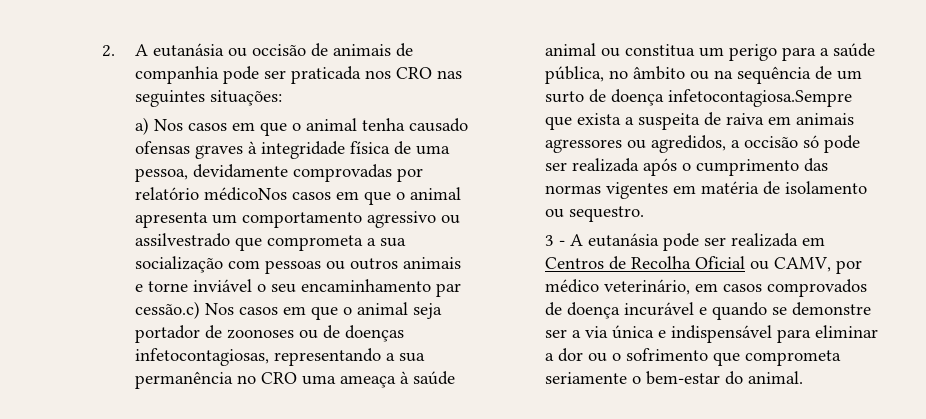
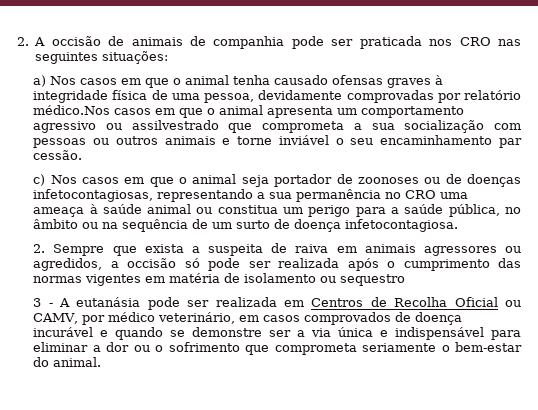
[152,43,247,57] eutanásia ou -> (46, 41) none
[203,187,287,201] médicoNos -> [33,105,111,115] médico.Nos
[134,301,200,319] cessão.c) -> [33,150,83,160] [33,174,46,186] cessão. // c)
[667,89,852,107] infetocontagiosa.Sempre -> [345,219,459,232] [33,244,105,256] infetocontagiosa. // 2. Sempre
[568,206,644,222] sequestro. -> [340,274,406,286] sequestro

